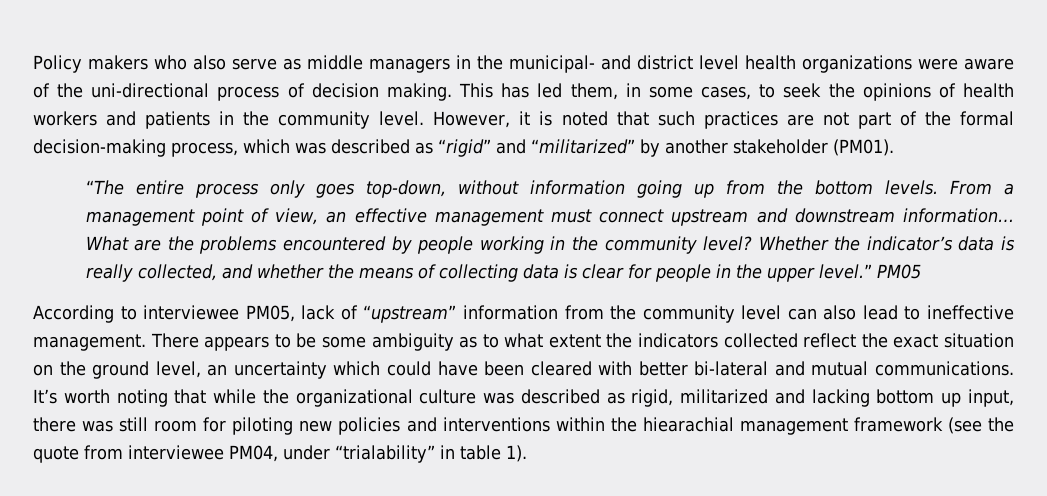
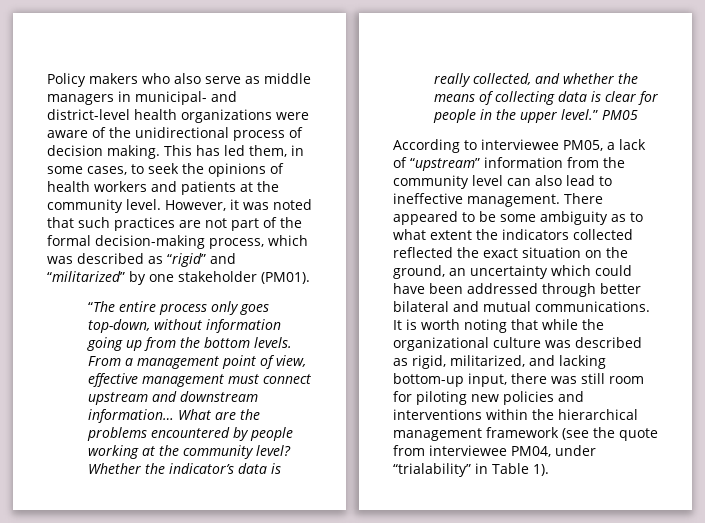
[477,55,503,70] the -> (131, 96) none
[637,55,739,70] district level -> [47,109,130,120] district-level
[91,83,210,98] uni-directional -> [135,127,229,138] unidirectional
[219,111,235,125] in -> [240,182,253,192] at
[539,111,553,126] is -> [243,202,269,210] was
[665,139,728,154] another -> [149,274,174,282] one
[326,211,347,223] an -> (306, 361) none
[550,236,566,250] in -> [141,446,155,456] at
(295, 313) none -> [607,142,615,150] a
[204,336,270,351] appears -> [393,211,458,225] appeared
[803,333,857,348] reflect -> [393,247,453,258] reflected
[92,361,201,379] ground level, -> [393,265,445,279] ground,
[530,361,769,376] cleared with better bi-lateral -> [467,283,641,297] [393,301,449,312] addressed through better bilateral
[33,389,57,404] It’s -> [393,319,417,330] It is
[680,389,769,404] militarized -> [450,355,525,367] militarized,
[876,389,962,407] bottom up -> [393,373,464,387] bottom-up
[642,417,734,432] hiearachial -> [558,409,638,420] hierarchical
[460,445,501,460] table -> [492,463,529,474] Table

